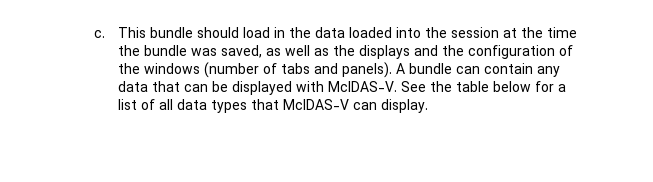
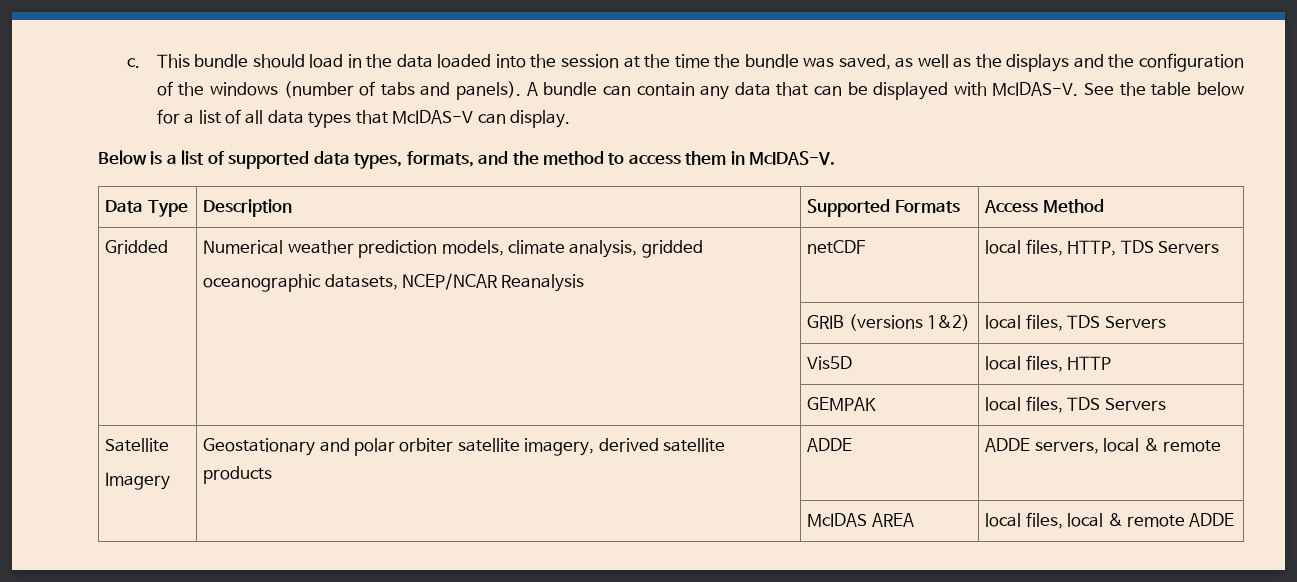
(428, 106) none -> [98,150,836,169] [105,200,188,217] [203,199,293,217] [807,199,960,217] [984,199,1104,213] [105,240,169,254] [203,240,703,258] [203,273,585,292] [807,240,867,254] [985,239,1219,256] [807,314,971,331] [985,314,1166,331] [807,356,853,370] [985,355,1112,372] [807,397,877,411] [985,396,1166,413] [105,438,170,452] [105,472,171,490] [203,438,726,456] [203,466,273,484] [807,438,853,452] [985,438,1221,454] [807,513,914,527] [985,512,1235,529] // Below is a list of supported data types, formats, and the method to access them in McIDAS-V. // Data Type | Description | Supported Formats | Access Method // Gridded | Numerical weather prediction models, climate analysis, gridded // oceanographic datasets, NCEP/NCAR Reanalysis | netCDF | local files, HTTP, TDS Servers // | | GRIB (versions 1&2) | local files, TDS Servers // | | Vis5D | local files, HTTP // | | GEMPAK | local files, TDS Servers // Satellite // Imagery | Geostationary and polar orbiter satellite imagery, derived satellite products | ADDE | ADDE servers, local & remote // | | McIDAS AREA | local files, local & remote ADDE

